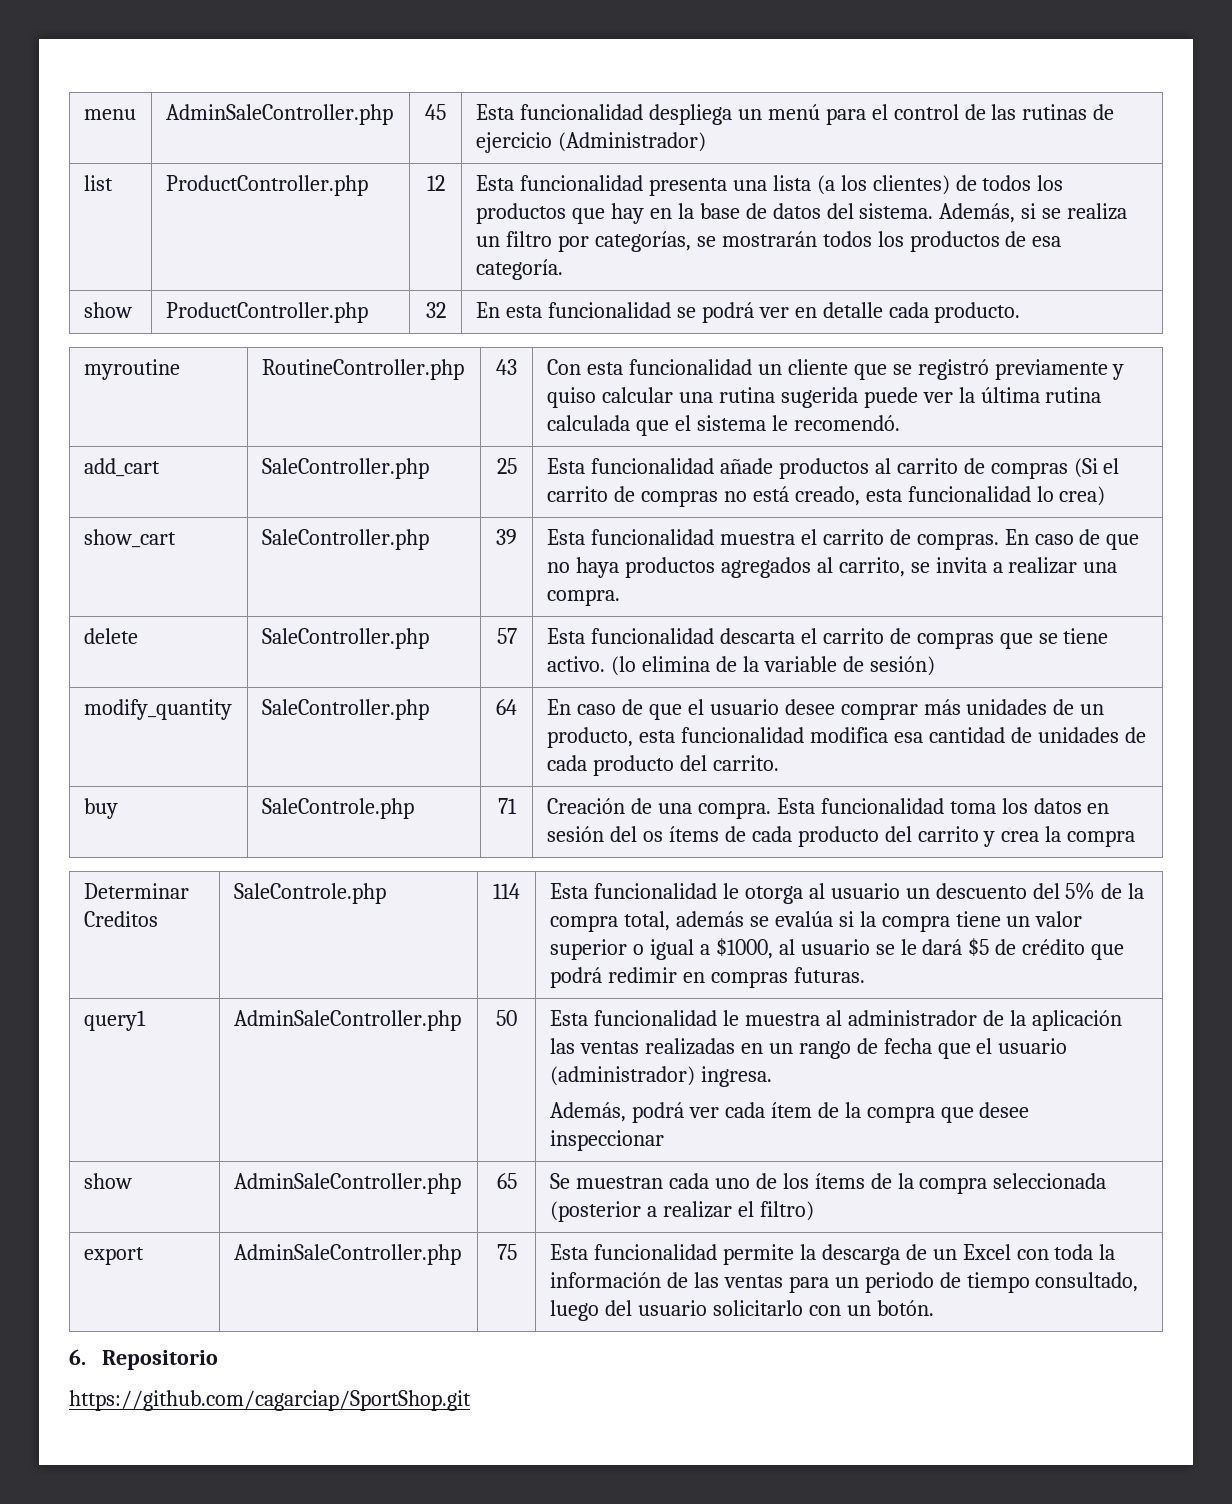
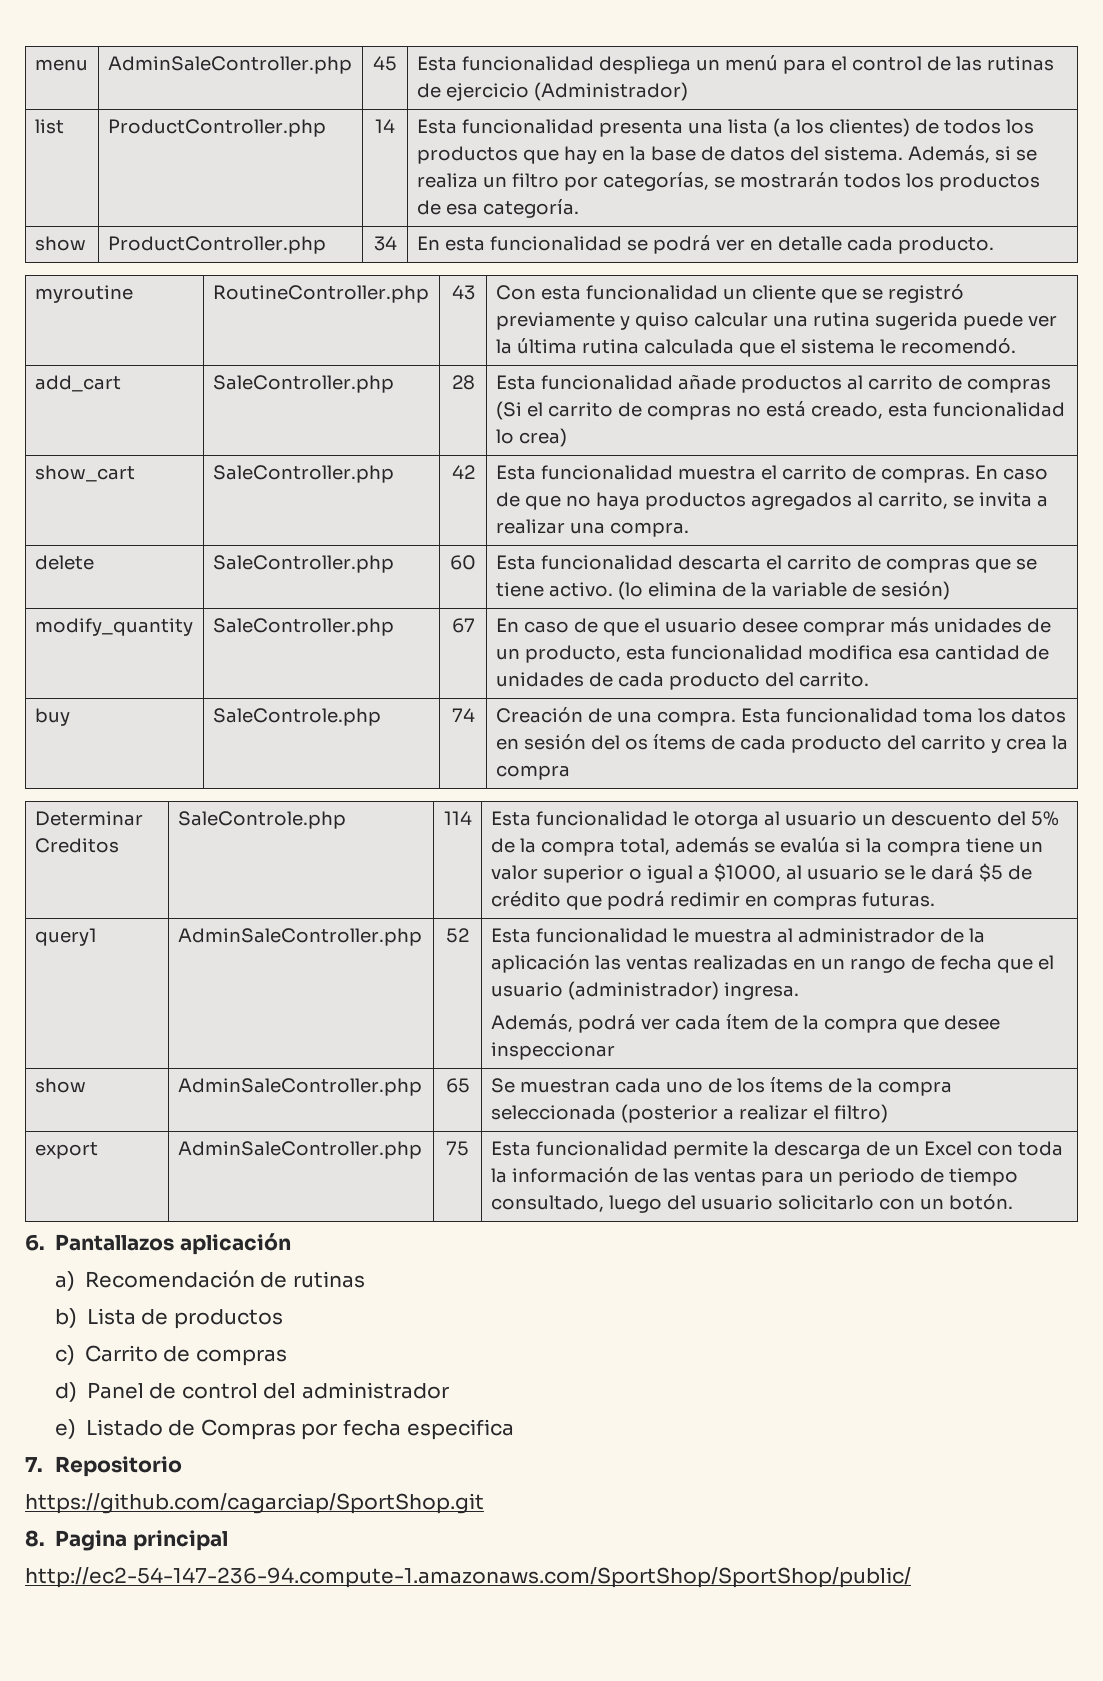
[426,175,445,191] 12 -> [375,119,395,133] 14
[425,302,446,318] 32 -> [373,236,397,251] 34
[496,458,517,474] 25 -> [451,375,475,390] 28
[496,529,517,545] 39 -> [451,465,475,479] 42
[496,628,517,644] 57 -> [450,555,476,570] 60
[496,699,517,715] 64 -> [451,618,475,633] 67
[497,798,517,814] 71 -> [451,708,475,722] 74
[496,1010,517,1026] 50 -> [446,928,469,943] 52
[102,1350,219,1370] [69,1390,471,1411] Repositorio // https://github.com/cagarciap/SportShop.git -> [55,1233,291,1255] [54,1270,365,1291] [54,1308,283,1329] [54,1345,287,1366] [54,1382,450,1402] [54,1419,514,1440] [25,1456,182,1477] [25,1493,484,1514] [25,1530,228,1551] [25,1567,911,1588] Pantallazos aplicación // a) Recomendación de rutinas // b) Lista de productos // c) Carrito de compras // d) Panel de control del administrador // e) Listado de Compras por fecha especifica // 7. Repositorio // https://github.com/cagarciap/SportShop.git // 8. Pagina principal // http://ec2-54-147-236-94.compute-1.amazonaws.com/SportShop/SportShop/public/

